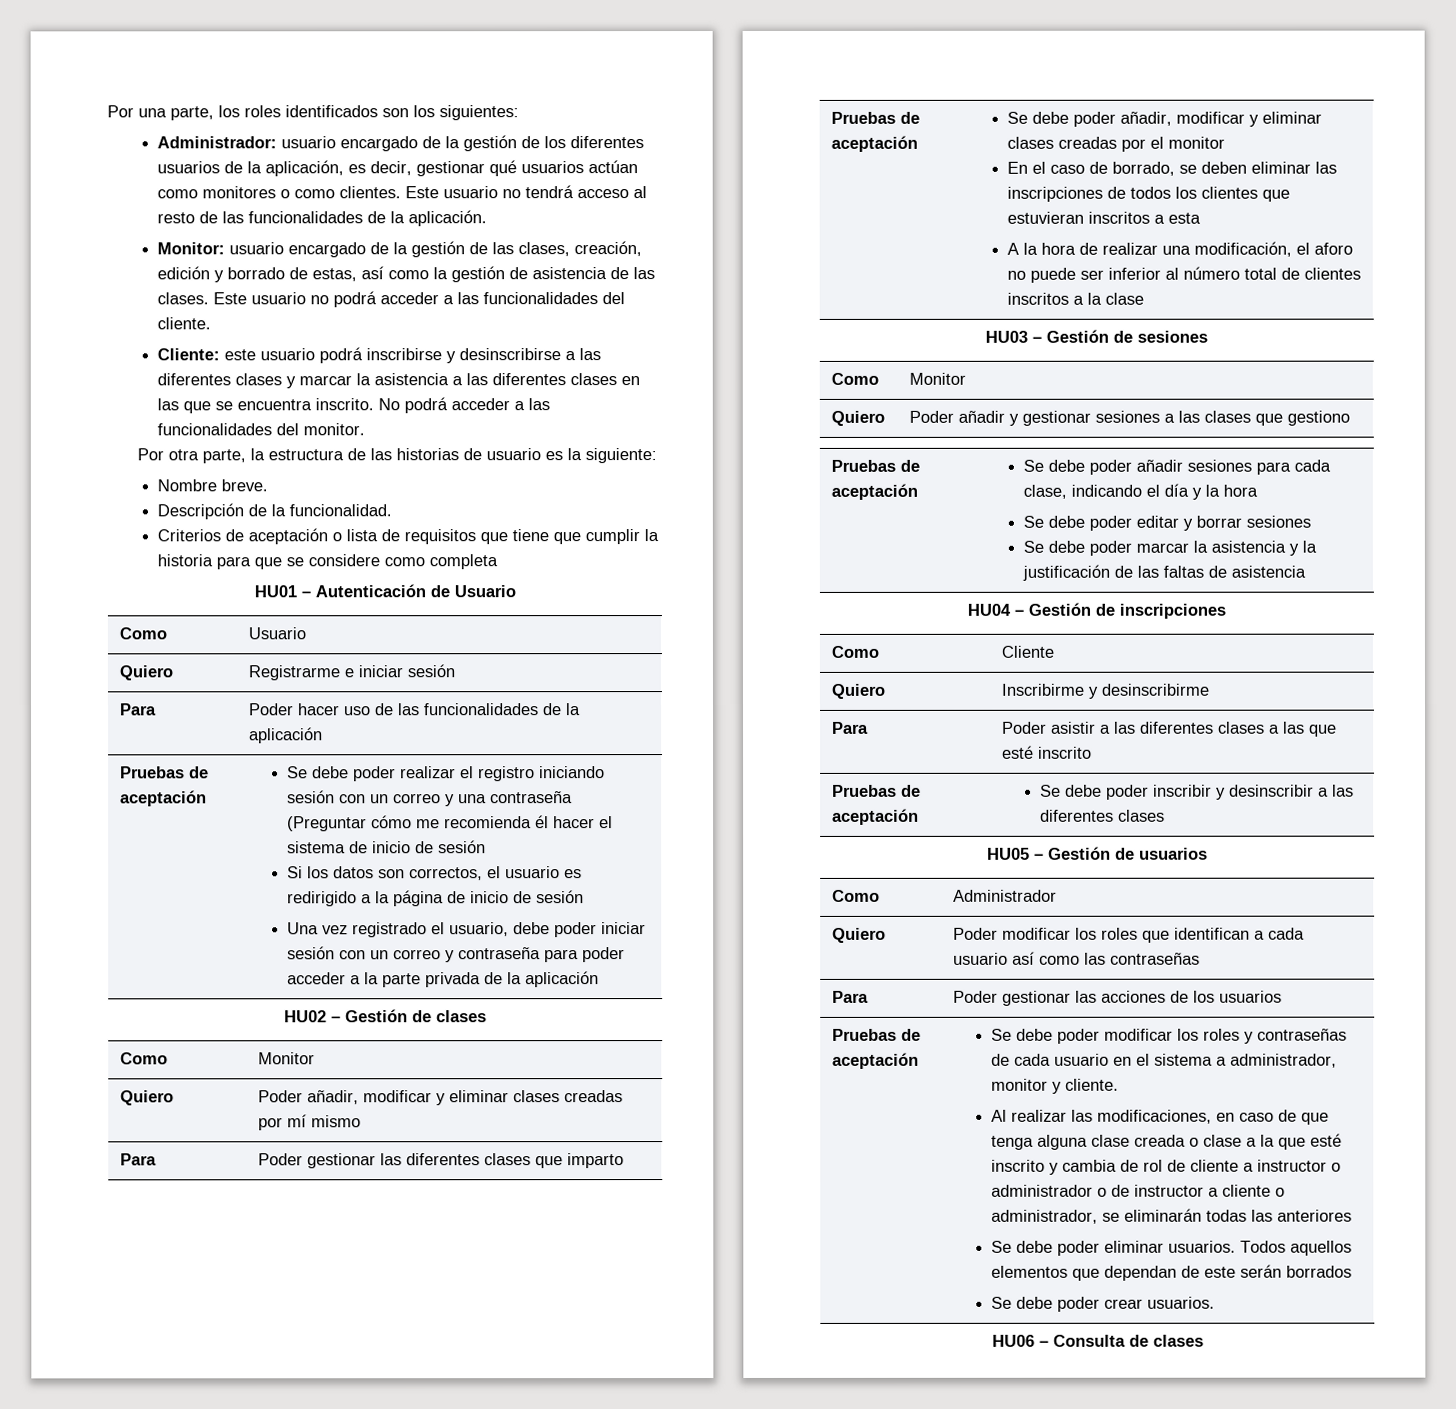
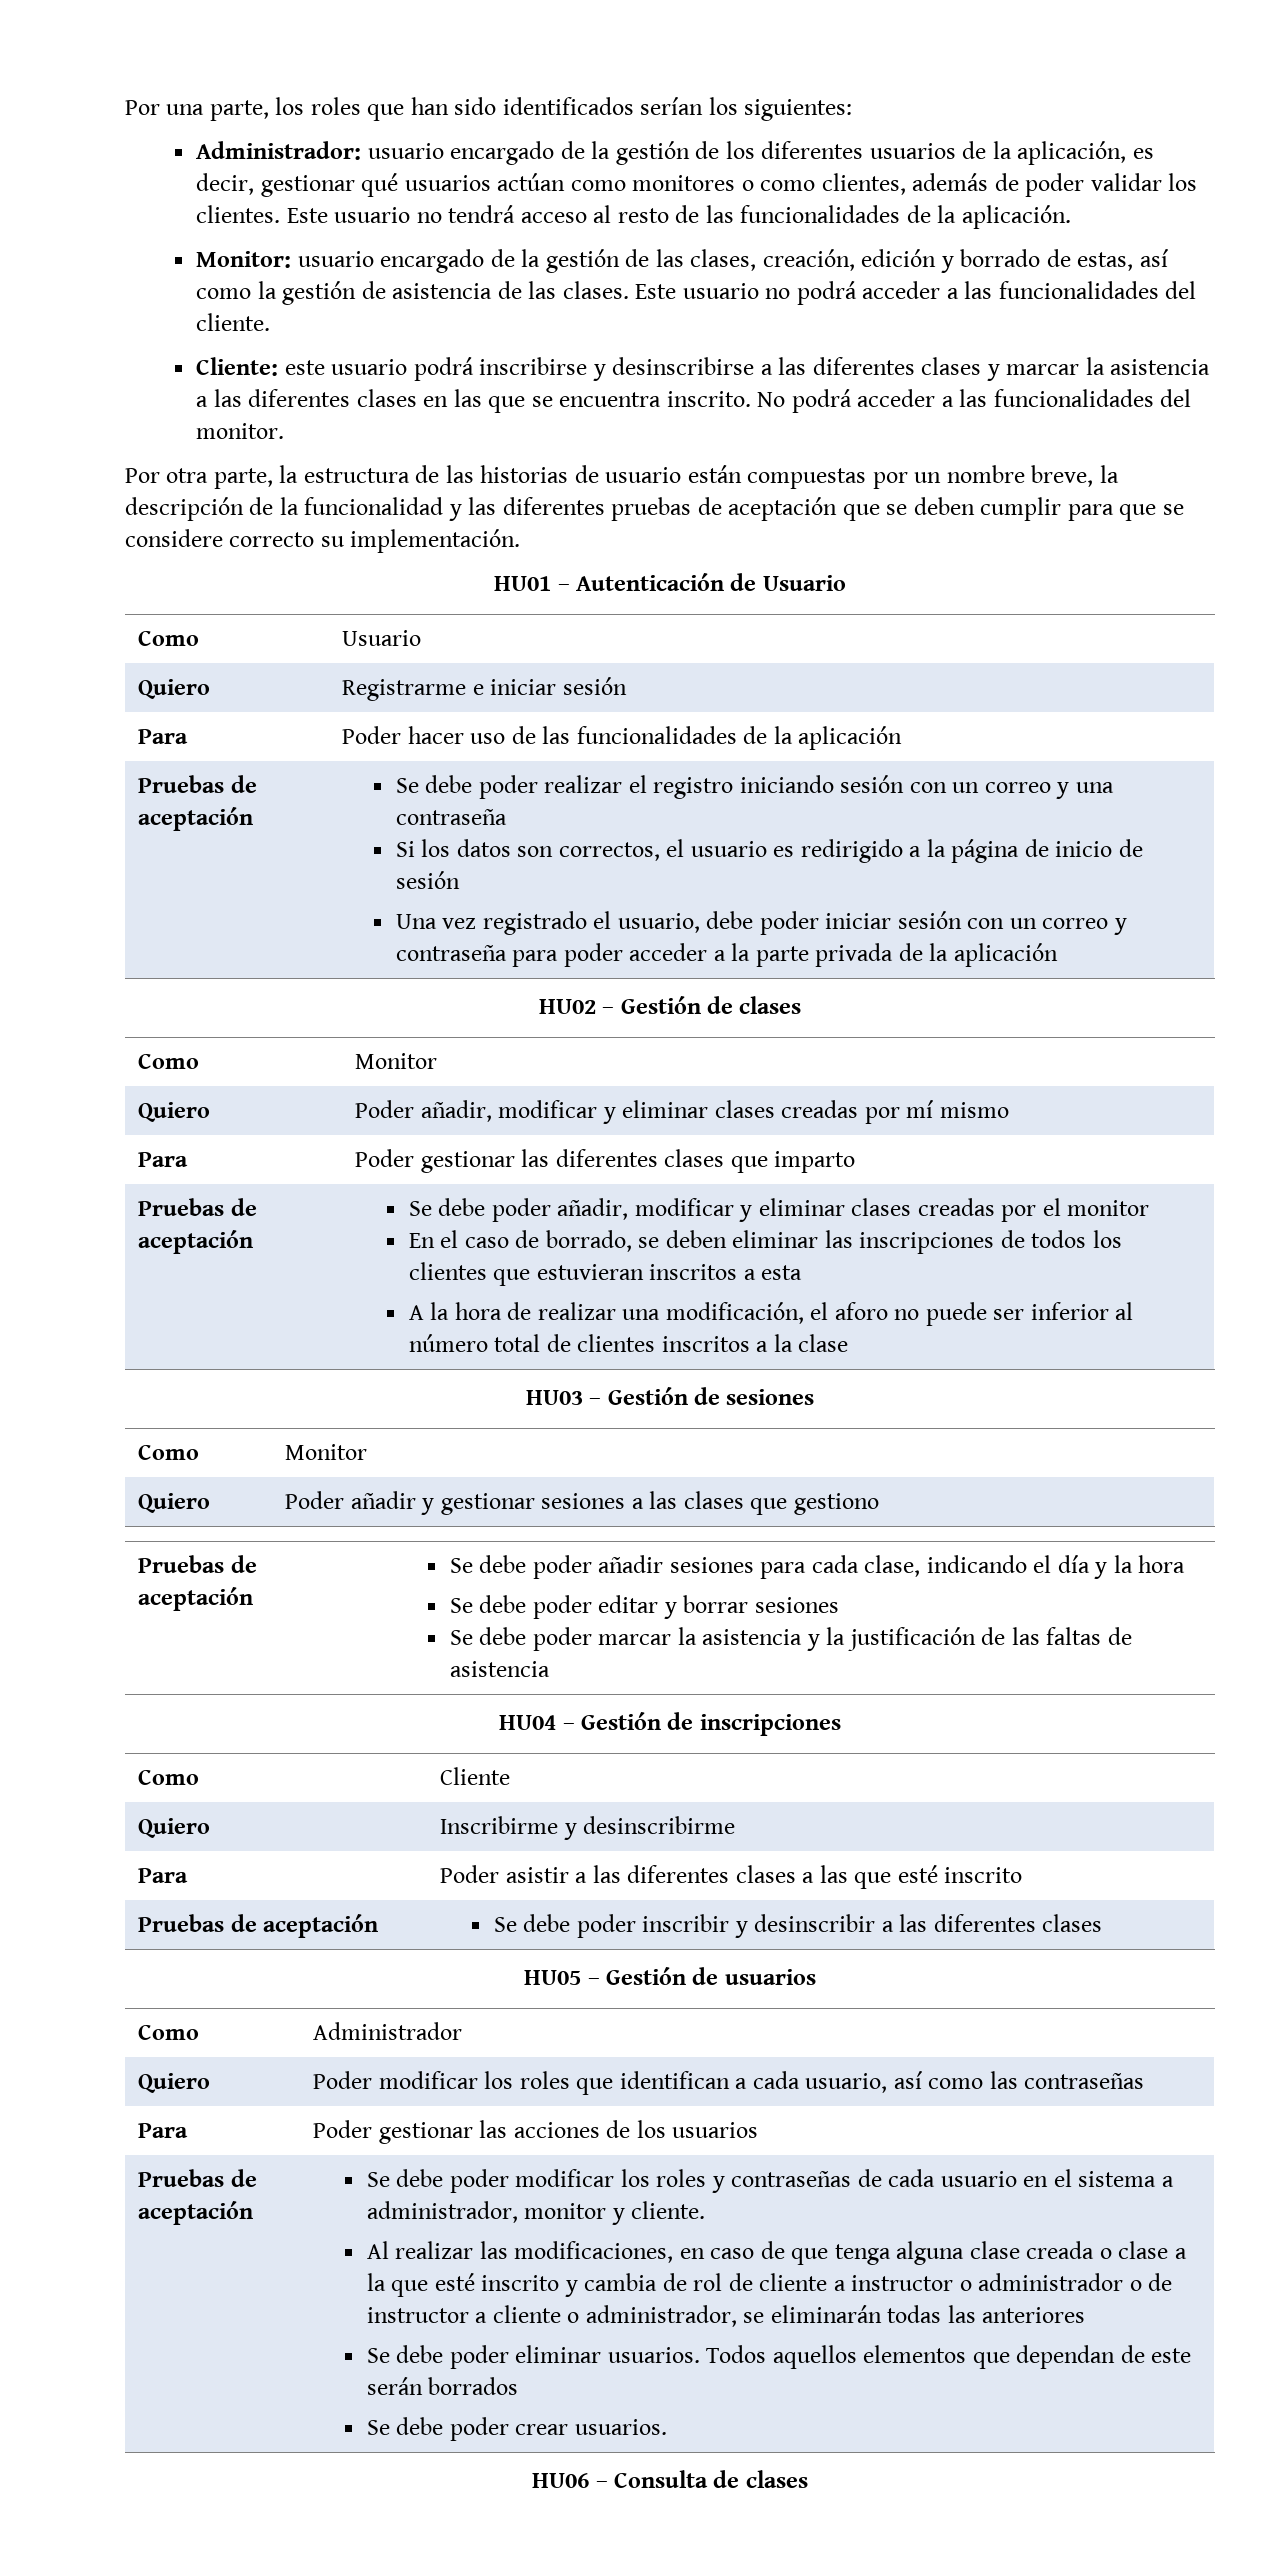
[285,105,409,118] identificados son -> [367,97,704,121] que han sido identificados serían
(336, 194) none -> [821,173,1198,197] clientes, además de poder validar los
[544,448,657,464] [157,479,269,492] [157,503,393,520] [157,528,660,545] [157,554,214,567] es la siguiente: // Nombre breve. // Descripción de la funcionalidad. // Criterios de aceptación o lista de requisitos que tiene que cumplir la historia -> [687,465,1119,489] [125,497,1062,521] están compuestas por un nombre breve, la descripción de la funcionalidad y las diferentes pruebas de aceptación que se deben cumplir
[384,554,499,570] como completa -> [229,529,521,553] correcto su implementación.
[286,815,613,832] [286,840,486,854] (Preguntar cómo me recomienda él hacer el sistema de inicio de sesión -> (507, 817) none
[953,952,1009,965] usuario -> [805,2073,888,2093] usuario,

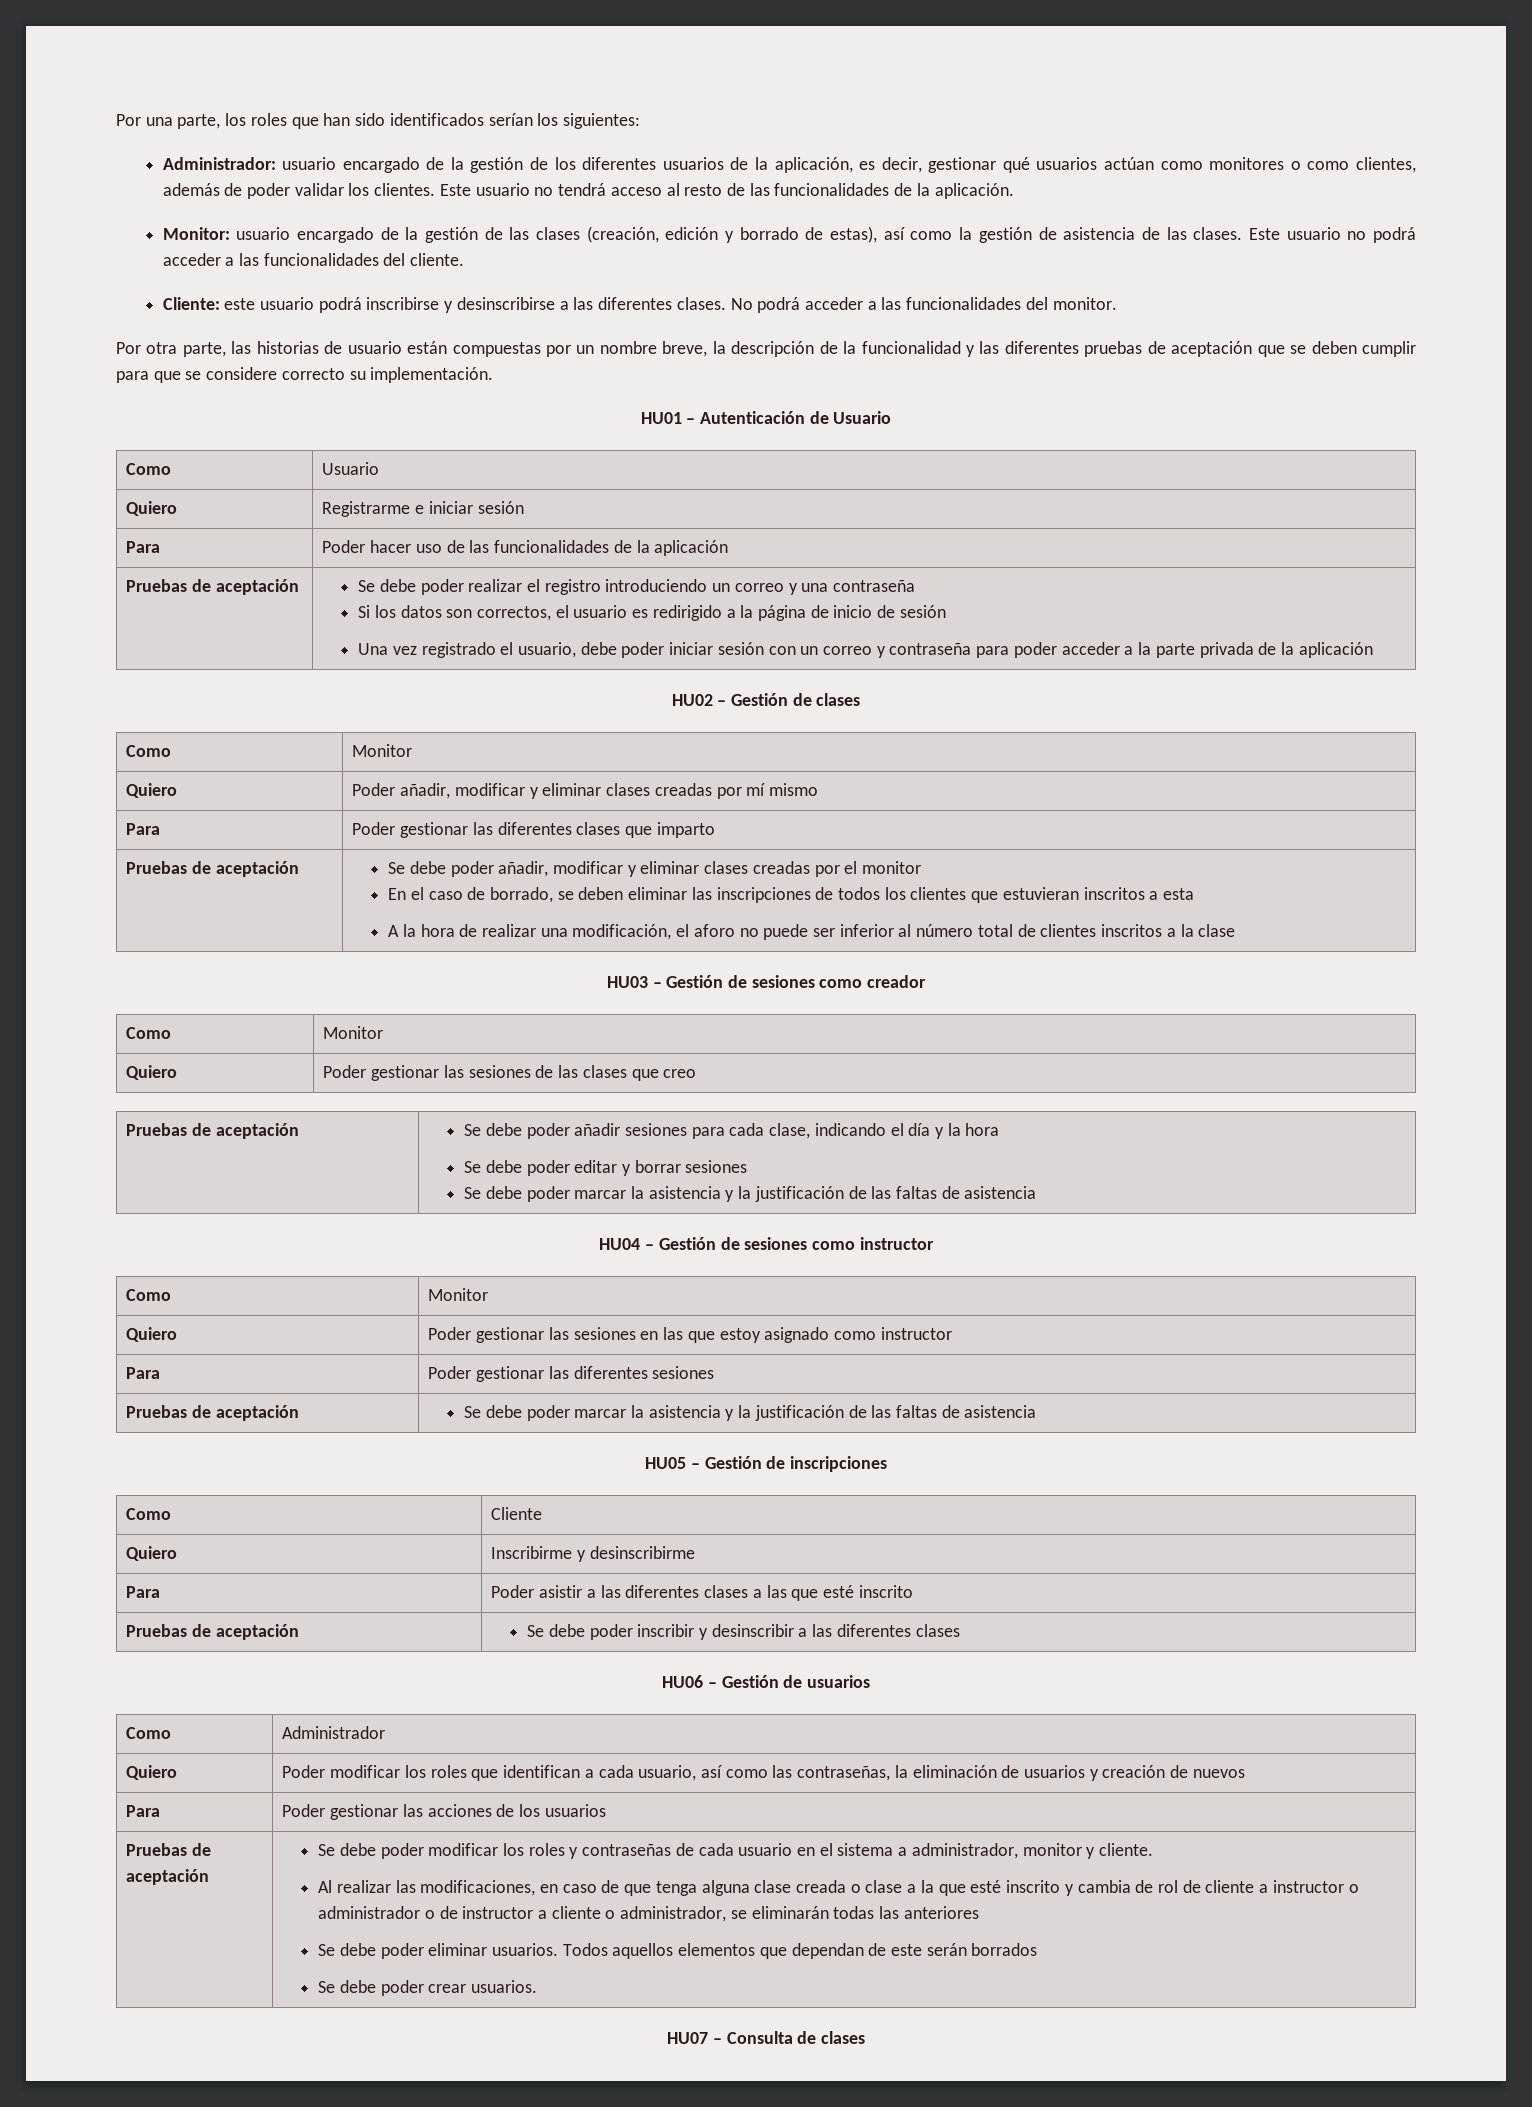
[690,249,855,271] clases, creación, -> [535,226,659,243] clases (creación,
[1077,252,1134,271] estas, -> [830,226,878,243] estas),
[921,357,1211,381] [196,389,751,413] clases y marcar la asistencia a las diferentes clases en las que se encuentra inscrito. -> [676,297,726,310] clases.
[279,465,440,483] la estructura de -> (226, 349) none
[739,775,947,793] iniciando sesión con -> [605,579,708,592] introduciendo
[138,1445,200,1460] [285,1444,368,1460] [138,1493,211,1513] [285,1491,644,1515] // Como | Monitor // Quiero | Poder añadir y gestionar sesiones a -> [819,975,927,988] [126,1027,172,1039] [323,1026,384,1039] [126,1065,178,1080] [323,1065,554,1081] como creador // Como | Monitor // Quiero | Poder gestionar las sesiones de
[793,1493,879,1515] gestiono -> [663,1069,697,1078] creo
(694, 1721) none -> [744,1237,934,1250] [126,1289,172,1301] [428,1288,489,1301] [126,1327,178,1342] [428,1327,952,1343] [126,1367,161,1379] [428,1366,715,1382] [126,1405,299,1421] [464,1405,1037,1421] [645,1456,786,1469] sesiones como instructor // Como | Monitor // Quiero | Poder gestionar las sesiones en las que estoy asignado como instructor // Para | Poder gestionar las diferentes sesiones // Pruebas de aceptación | Se debe poder marcar la asistencia y la justificación de las faltas de asistencia // HU05 – Gestión de
[524,1970,582,1985] HU05 -> [662,1675,704,1688] HU06
[1024,2073,1145,2089] contraseñas -> [797,1765,1245,1781] contraseñas, la eliminación de usuarios y creación de nuevos
[532,2473,590,2488] HU06 -> [667,2032,709,2044] HU07

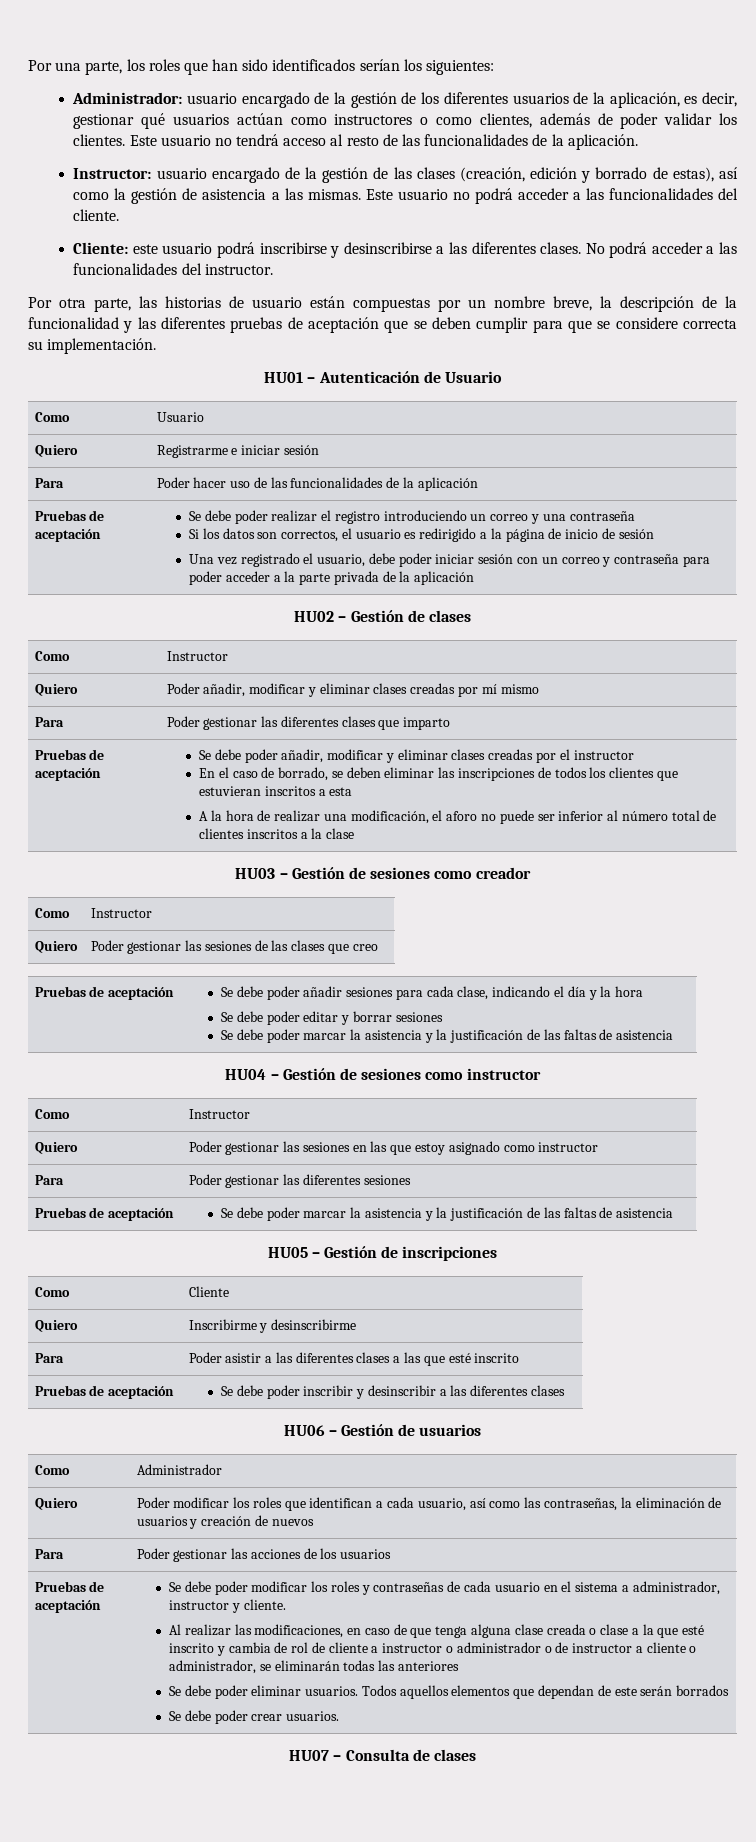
[1209,157,1285,170] monitores -> [334,114,413,125] instructores
[162,227,230,240] Monitor: -> [73,168,152,179] Instructor:
[1141,227,1243,240] de las clases. -> [271,188,361,200] a las mismas.
[1052,297,1117,310] monitor. -> [204,264,273,275] instructor.
[281,368,345,380] correcto -> [683,319,737,329] correcta
[352,744,413,757] Monitor -> [166,651,228,661] Instructor
[862,861,922,874] monitor -> [573,750,634,760] instructor
[323,1026,384,1039] Monitor -> [90,908,152,918] Instructor
[428,1288,489,1301] Monitor -> [188,1109,250,1119] Instructor
[1022,1843,1082,1856] monitor -> [168,1600,229,1610] instructor

